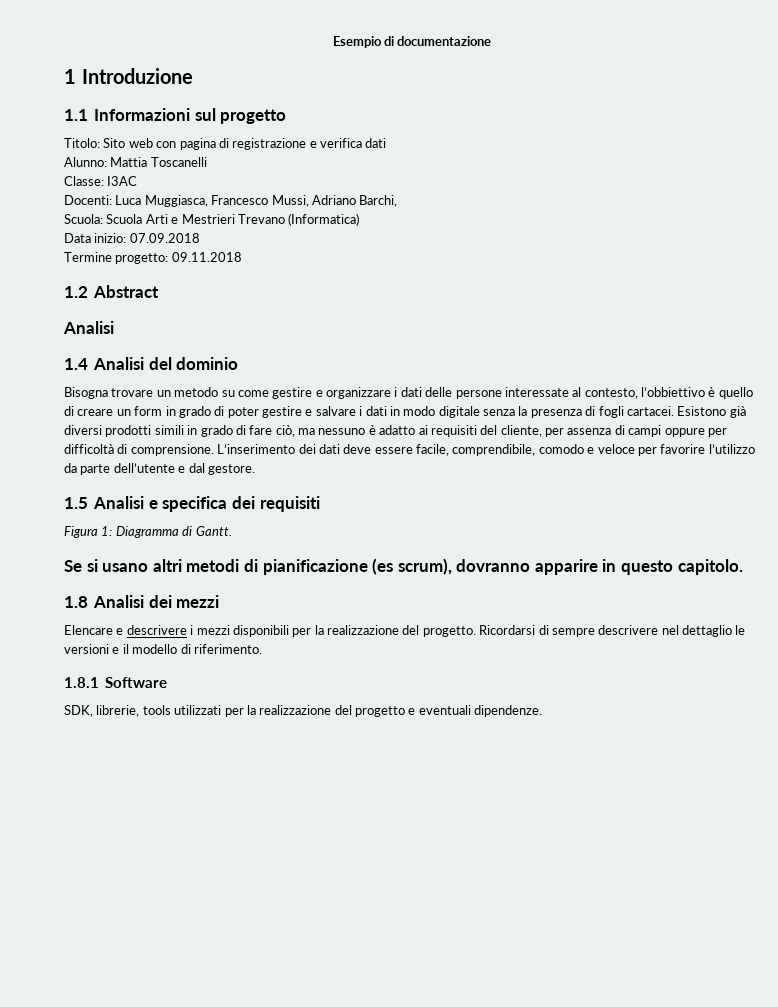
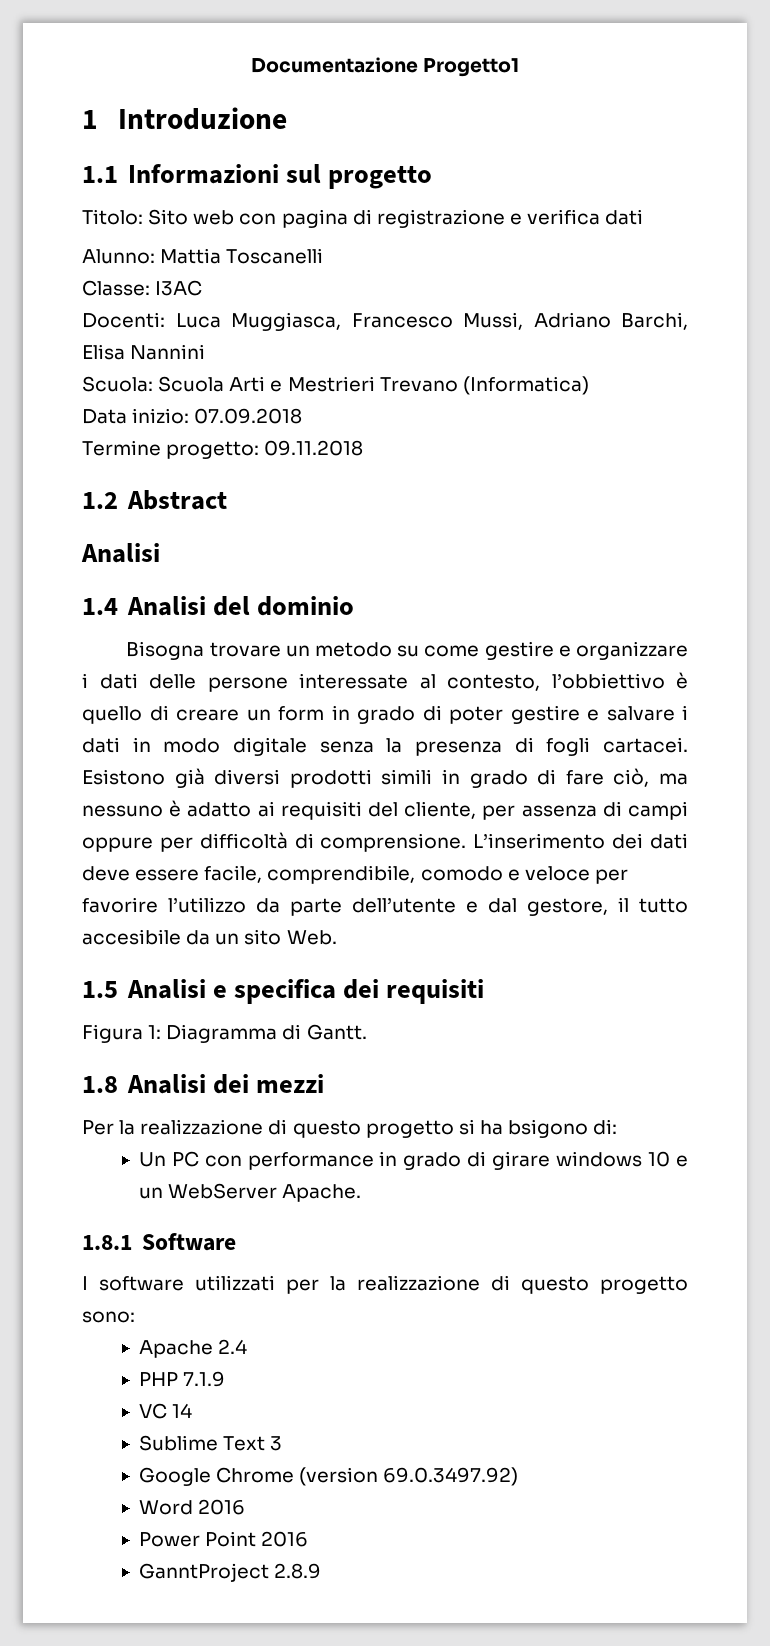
[332,36,492,48] Esempio di documentazione -> [250,57,520,77] Documentazione Progetto1
(398, 201) none -> [82,344,206,360] Elisa Nannini
[207,464,255,475] gestore. -> [527,897,688,916] [82,929,337,945] gestore, il tutto accesibile da un sito Web.
[64,558,743,575] [64,595,220,608] [64,625,746,637] [64,644,262,654] Se si usano altri metodi di pianificazione (es scrum), dovranno apparire in questo capitolo. // 1.8 Analisi dei mezzi // Elencare e descrivere i mezzi disponibili per la realizzazione del progetto. Ricordarsi di sempre descrivere nel dettaglio le versioni e il modello di riferimento. -> [82,1074,324,1094] [82,1119,618,1138] [138,1151,688,1170] [138,1183,362,1202] 1.8 Analisi dei mezzi // Per la realizzazione di questo progetto si ha bsigono di: // Un PC con performance in grado di girare windows 10 e un WebServer Apache.
[64,705,171,717] SDK, librerie, tools -> [82,1276,184,1291] I software
[334,705,543,717] del progetto e eventuali dipendenze. -> [491,1275,688,1294] [82,1311,135,1323] [138,1339,247,1358] [138,1371,225,1387] [138,1403,192,1419] [138,1435,283,1451] [138,1467,519,1486] [138,1499,245,1515] [138,1531,309,1547] [138,1563,321,1582] di questo progetto sono: // Apache 2.4 // PHP 7.1.9 // VC 14 // Sublime Text 3 // Google Chrome (version 69.0.3497.92) // Word 2016 // Power Point 2016 // GanntProject 2.8.9

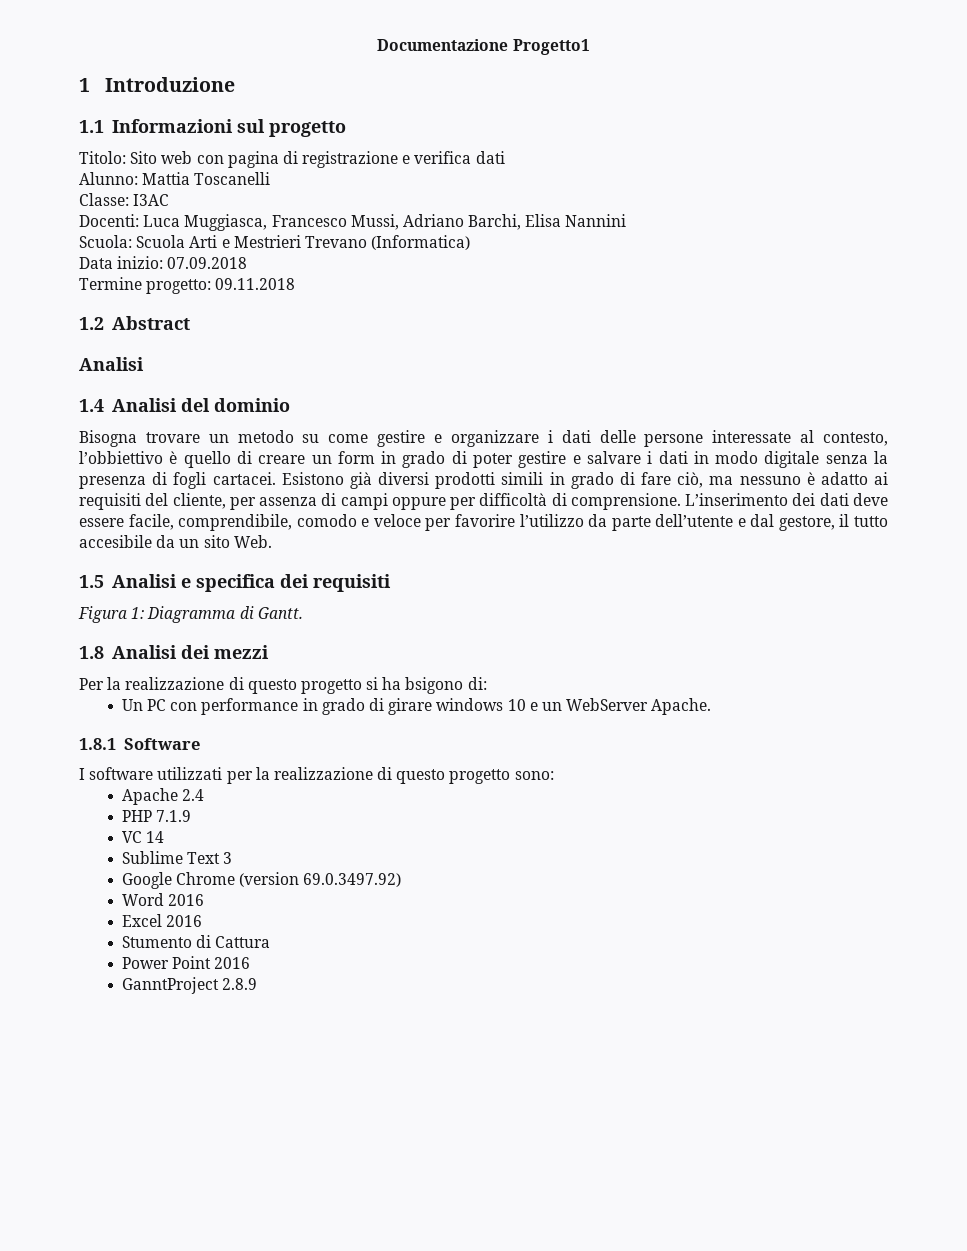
(245, 1507) none -> [121,914,203,927] [121,935,271,948] // Excel 2016 // Stumento di Cattura

